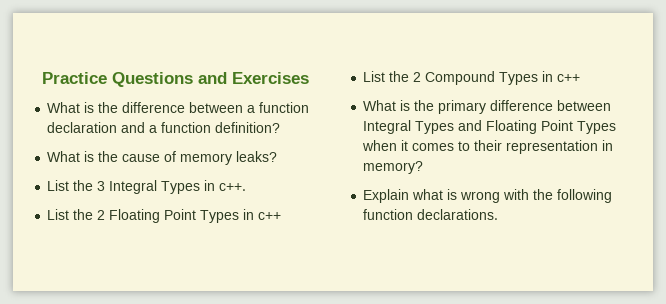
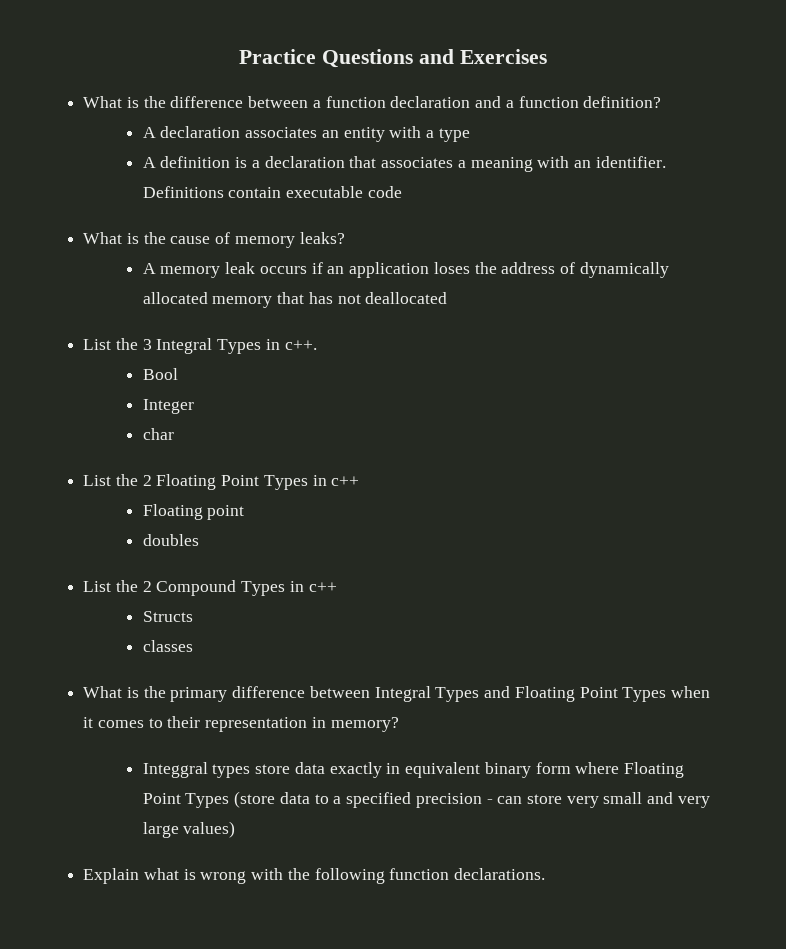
(281, 127) none -> [142,126,470,142] [142,156,666,172] [142,186,402,198] // A declaration associates an entity with a type // A definition is a declaration that associates a meaning with an identifier. Definitions contain executable code
(278, 156) none -> [142,262,669,278] [142,292,448,308] // A memory leak occurs if an application loses the address of dynamically allocated memory that has not deallocated
(247, 187) none -> [142,368,178,380] [142,399,194,414] [142,428,174,440] // Bool // Integer // char
(282, 216) none -> [142,504,245,520] [142,534,199,546] // Floating point // doubles
(581, 78) none -> [142,611,193,622] [142,640,193,652] // Structs // classes
(424, 167) none -> [142,762,684,778] [142,791,710,808] [142,821,236,838] // Integgral types store data exactly in equivalent binary form where Floating Point Types (store data to a specified precision - can store very small and very large values)

